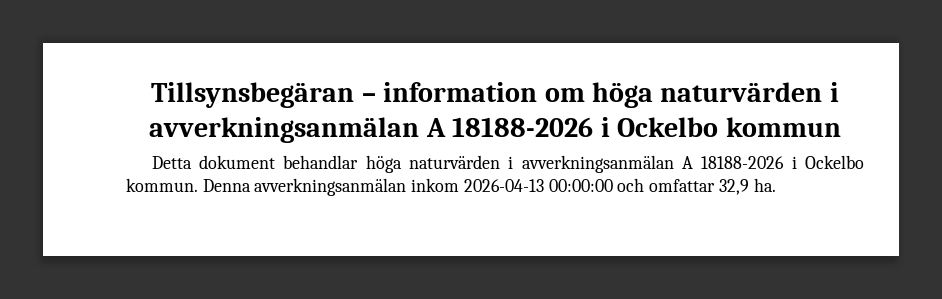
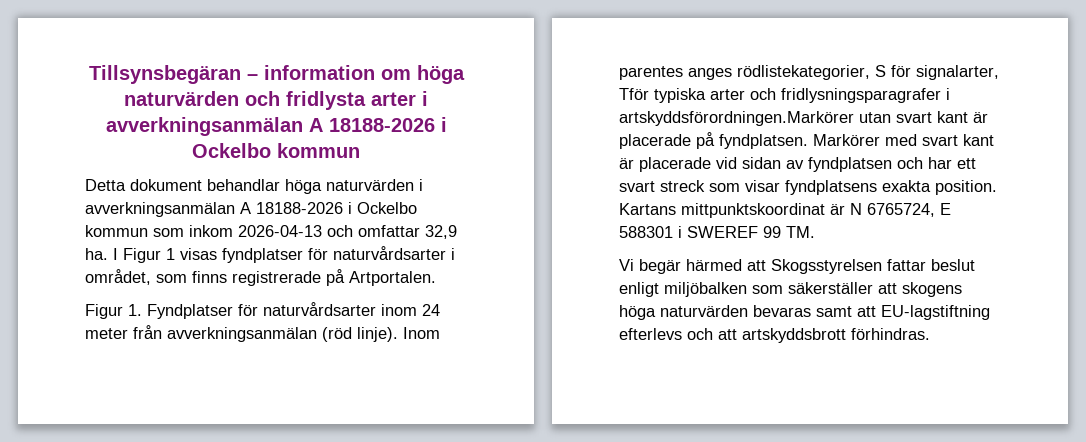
(823, 92) none -> [245,91,416,110] och fridlysta arter
[126,178,407,196] kommun. Denna avverkningsanmälan -> [85,225,184,237] kommun som
[548,179,613,192] 00:00:00 -> (322, 231) none
(776, 185) none -> [113,246,455,263] [85,269,436,286] [85,302,440,319] [85,325,440,342] [619,65,999,80] [619,88,950,103] [619,111,988,126] [619,132,994,149] [619,157,976,172] [619,180,997,195] [619,203,951,218] [619,226,815,238] [619,259,975,274] [619,282,962,297] [619,305,990,320] [619,328,930,343] I Figur 1 visas fyndplatser för naturvårdsarter i området, som finns registrerade på Artportalen. // Figur 1. Fyndplatser för naturvårdsarter inom 24 meter från avverkningsanmälan (röd linje). Inom parentes anges rödlistekategorier, S för signalarter, Tför typiska arter och fridlysningsparagrafer i artskyddsförordningen.Markörer utan svart kant är placerade på fyndplatsen. Markörer med svart kant är placerade vid sidan av fyndplatsen och har ett svart streck som visar fyndplatsens exakta position. Kartans mittpunktskoordinat är N 6765724, E 588301 i SWEREF 99 TM. // Vi begär härmed att Skogsstyrelsen fattar beslut enligt miljöbalken som säkerställer att skogens höga naturvärden bevaras samt att EU-lagstiftning efterlevs och att artskyddsbrott förhindras.

